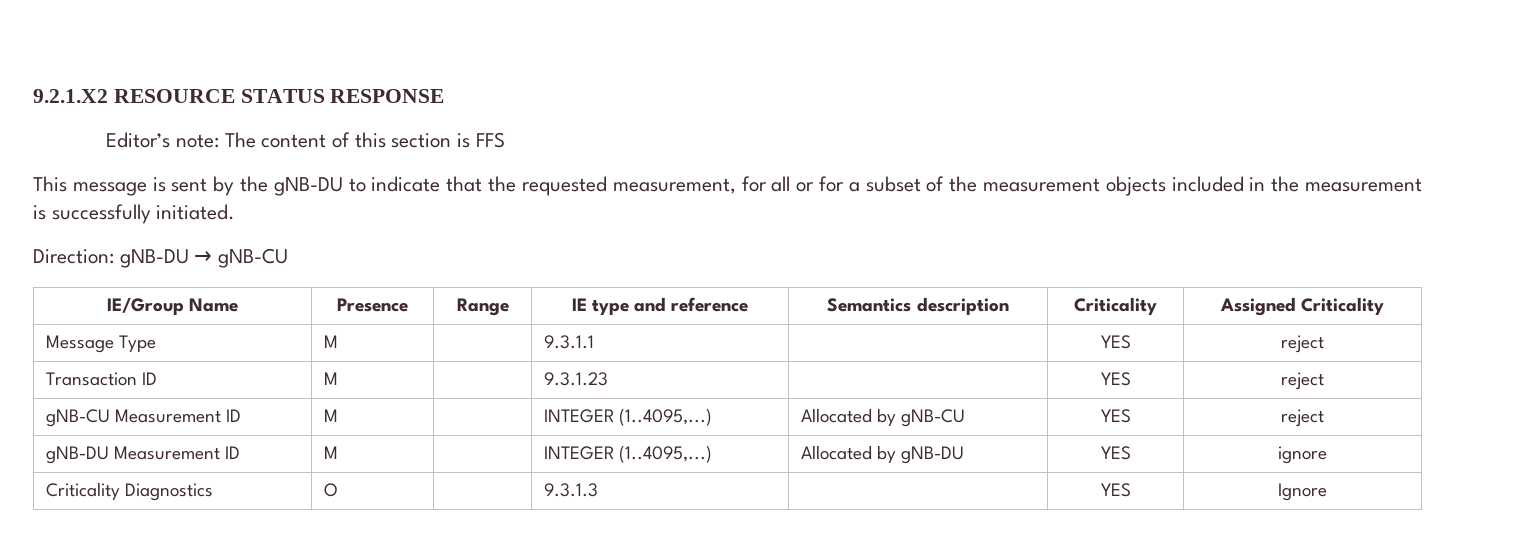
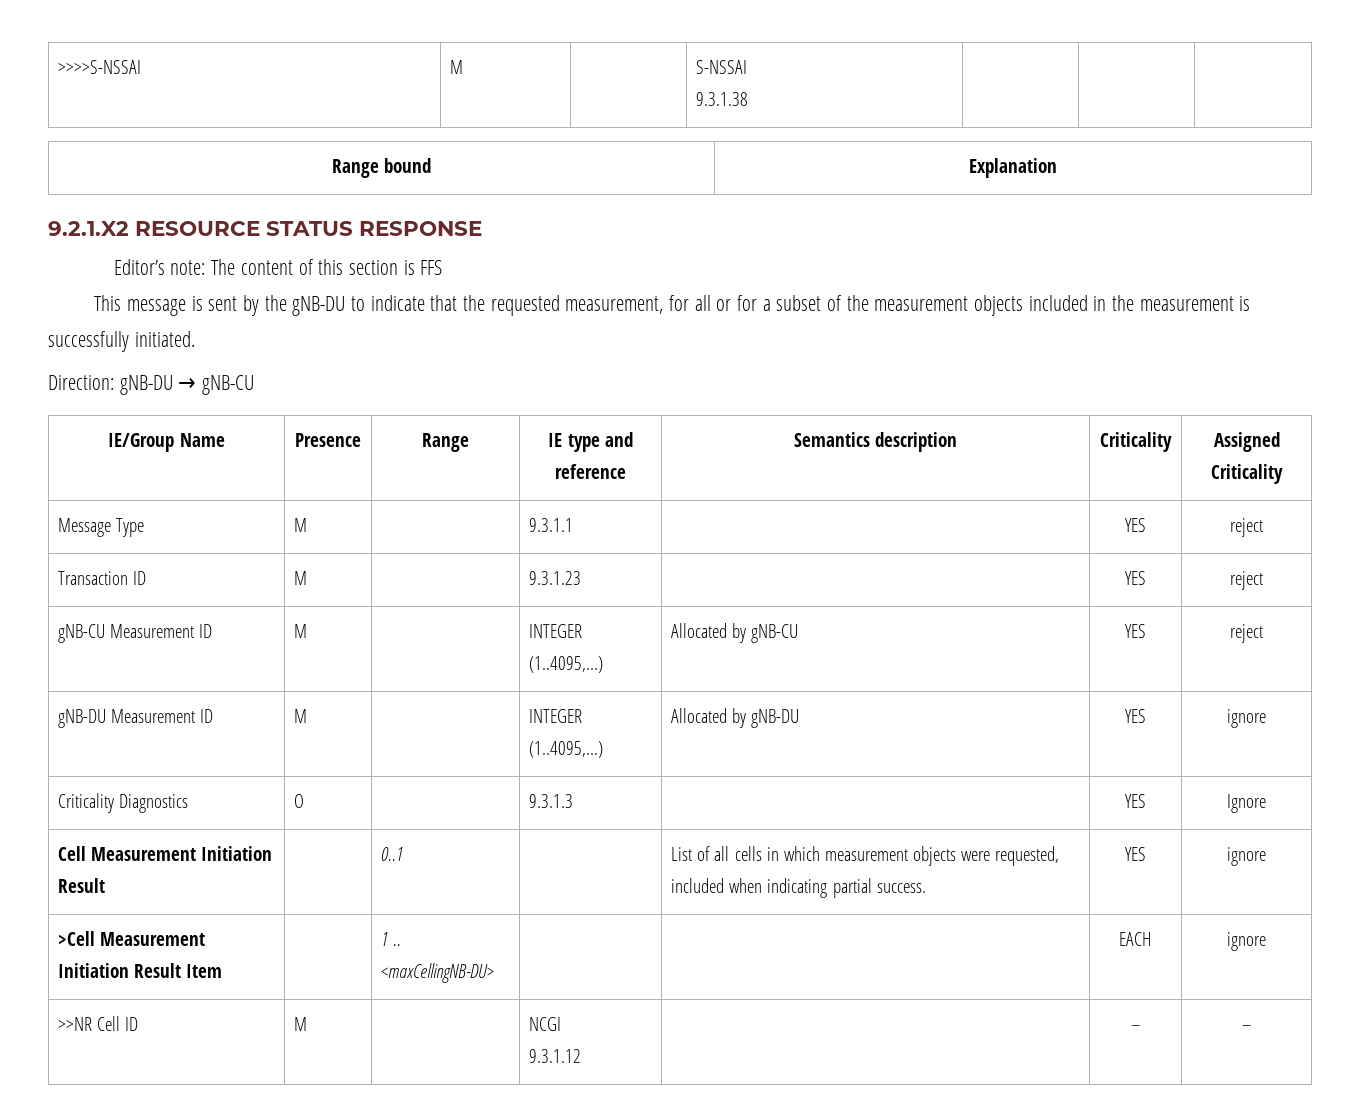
(33, 96) none -> [58,60,142,74] [450,60,464,74] [696,60,748,74] [696,92,749,106] [331,158,432,178] [969,158,1057,178] >>>>S-NSSAI | M | | S-NSSAI // 9.3.1.38 | | | // Range bound | Explanation //
(1327, 492) none -> [58,846,273,861] [58,878,106,893] [381,847,404,861] [671,846,1060,866] [671,878,926,898] [1125,847,1146,861] [1227,847,1266,866] [58,931,206,946] [58,963,223,978] [381,932,402,946] [381,963,495,983] [1119,932,1152,946] [1227,932,1266,951] [58,1016,139,1031] [294,1017,308,1031] [529,1017,562,1031] [529,1049,582,1063] [1130,1025,1141,1031] [1241,1025,1252,1031] // Cell Measurement Initiation Result | | 0..1 | | List of all cells in which measurement objects were requested, included when indicating partial success. | YES | ignore // >Cell Measurement Initiation Result Item | | 1 .. <maxCellingNB-DU> | | | EACH | ignore // >>NR Cell ID | M | | NCGI // 9.3.1.12 | | – | –

